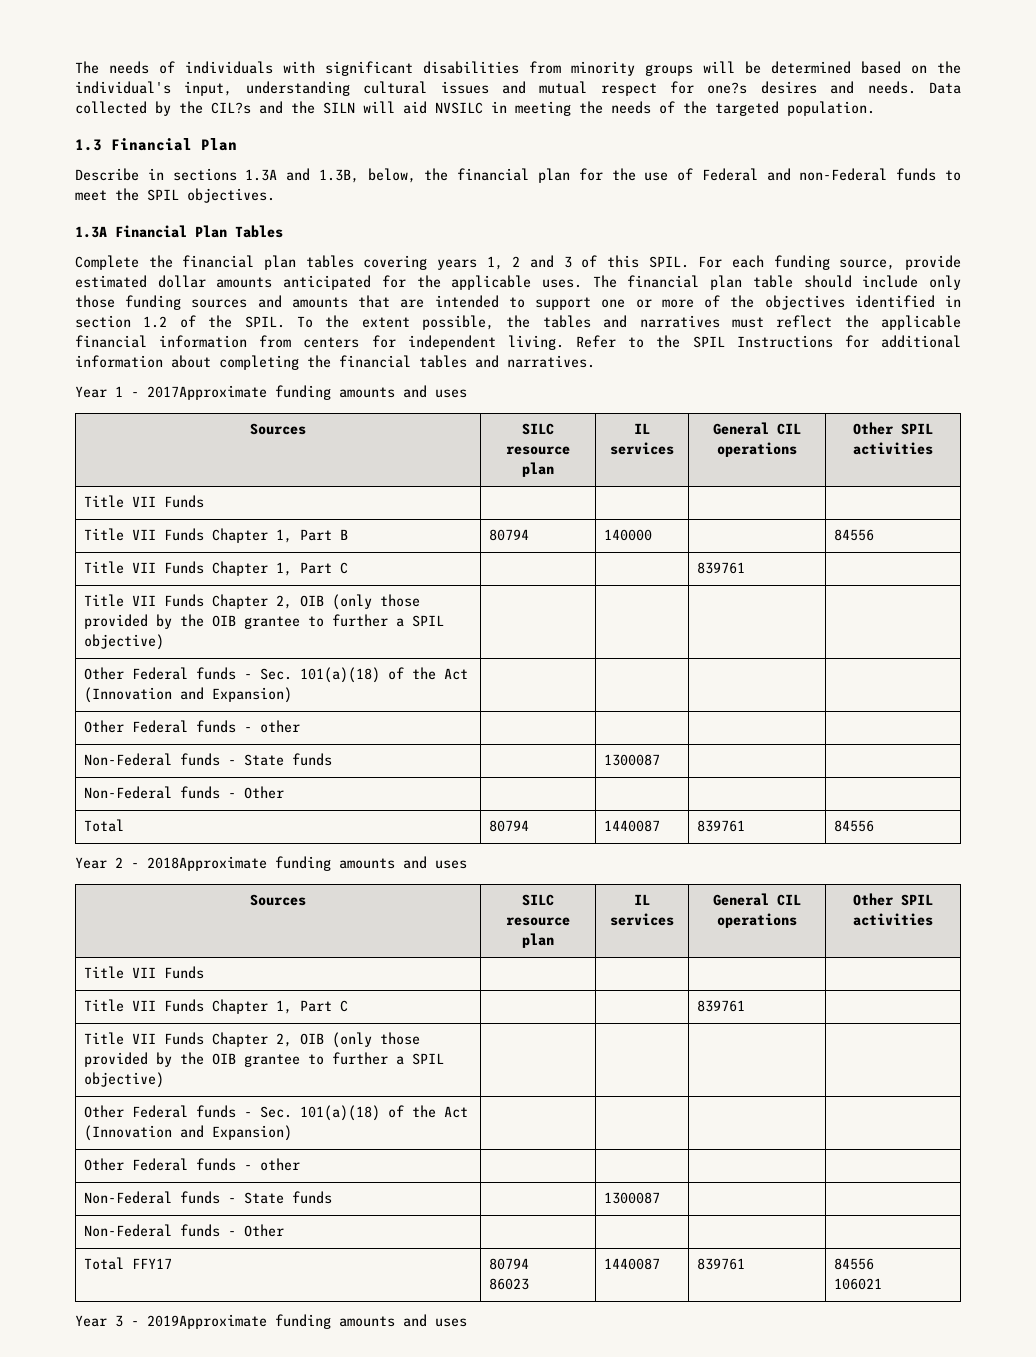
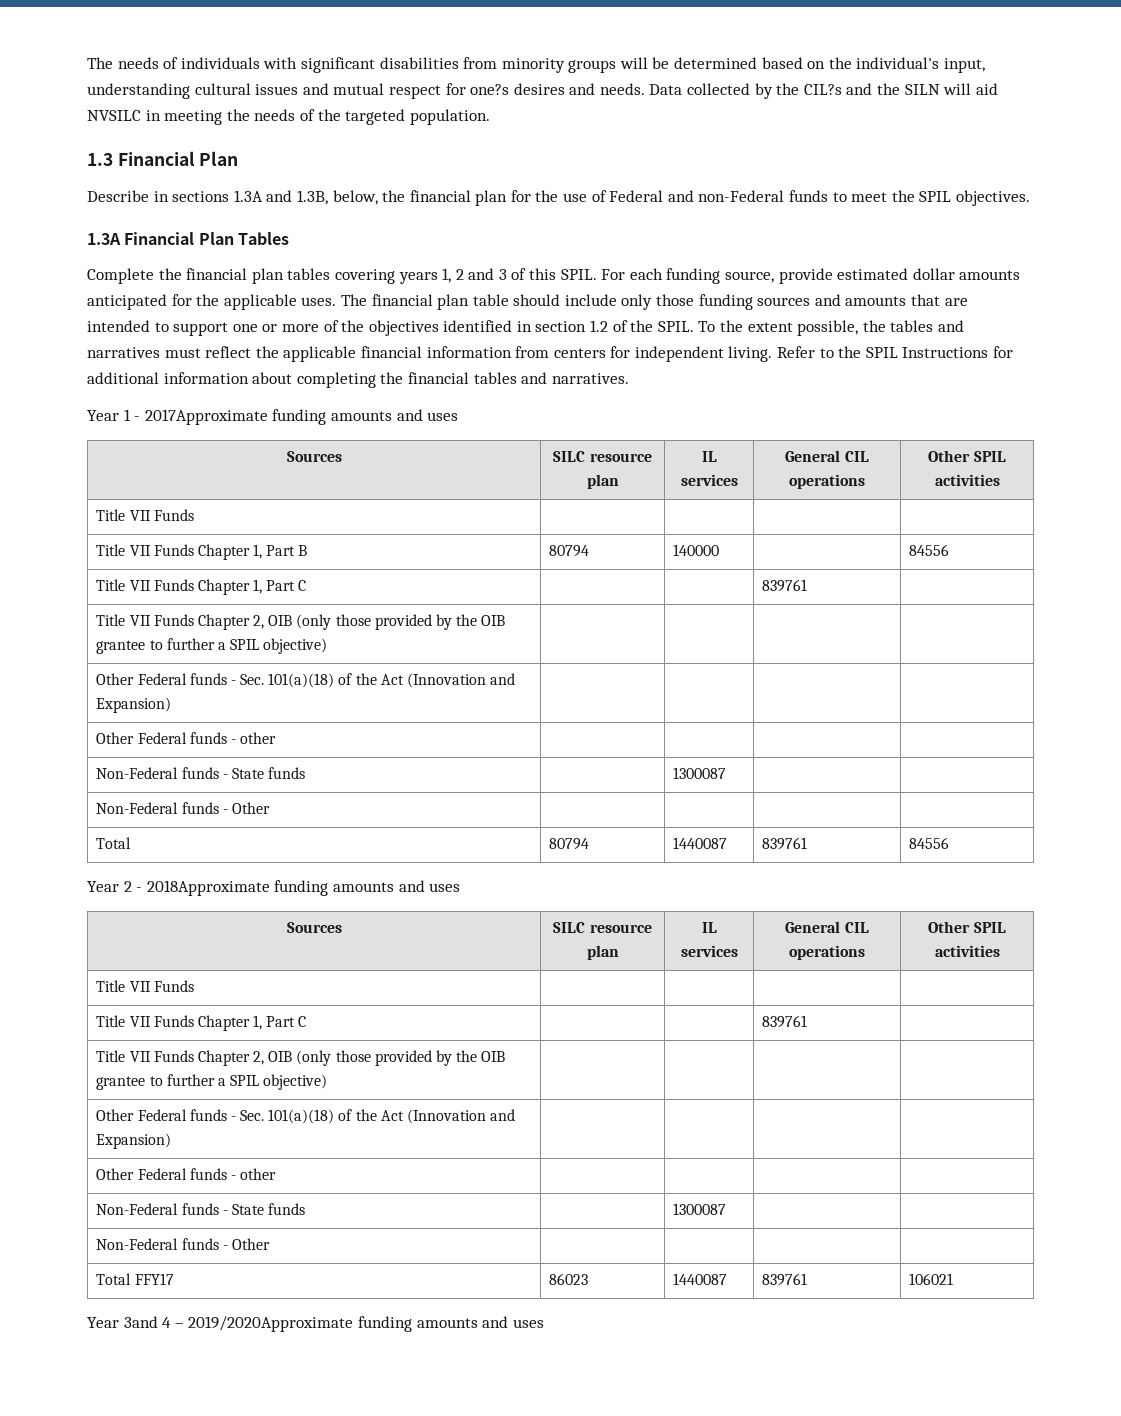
[489,1258,530,1270] 80794 // -> (174, 1279) none
[834,1258,875,1270] 84556 // -> (808, 1279) none
[115,1314,267,1329] 3 - 2019Approximate -> [123,1316,354,1332] 3and 4 – 2019/2020Approximate

